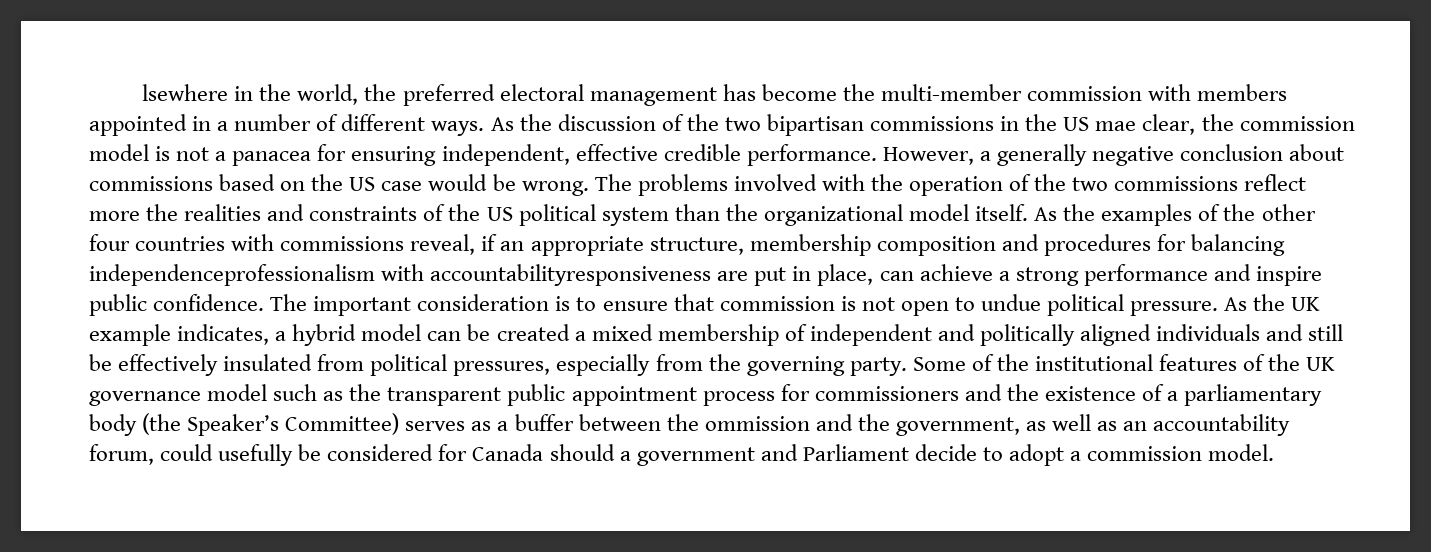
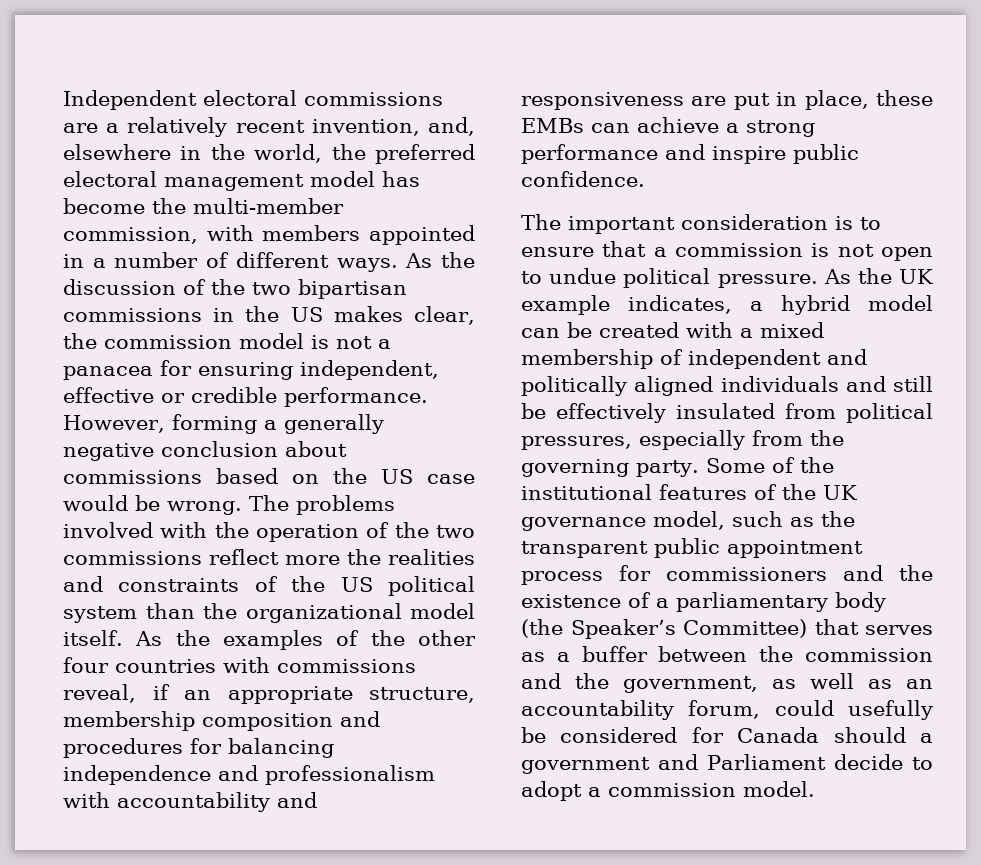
[142,84,229,101] lsewhere -> [63,90,443,110] [63,117,475,137] [63,144,171,160] Independent electoral commissions are a relatively recent invention, and, elsewhere
(717, 96) none -> [310,171,375,187] model
[1027,86,1143,101] commission -> [63,227,198,244] commission,
[1095,121,1137,131] mae -> [333,306,403,322] makes
(658, 152) none -> [161,393,185,403] or
(974, 156) none -> [171,414,257,434] forming
[89,264,712,286] independenceprofessionalism with accountabilityresponsiveness -> [63,765,435,785] [63,792,317,812] [521,92,684,110] independence and professionalism with accountability and responsiveness
(874, 275) none -> [876,90,933,106] [521,118,584,133] these EMBs
(265, 302) none -> (645, 179) //
(714, 302) none -> [653,247,667,257] a
(570, 332) none -> [686,322,733,338] with
[207,384,268,401] model -> [653,511,725,530] model,
(400, 424) none -> [814,619,859,635] that
[704,416,810,431] ommission -> [805,648,933,662] commission

